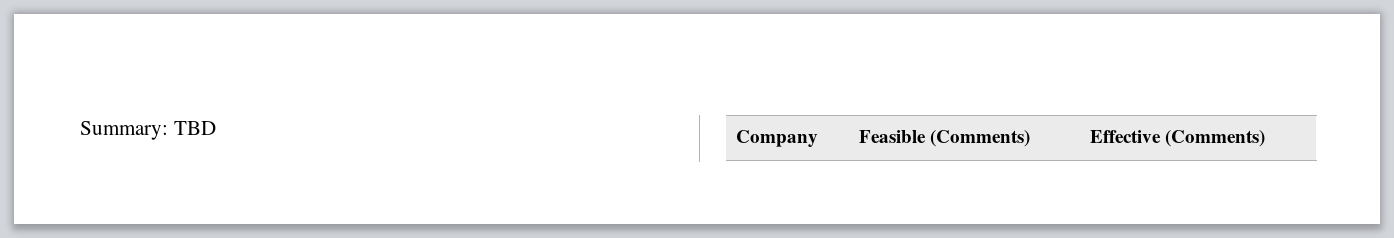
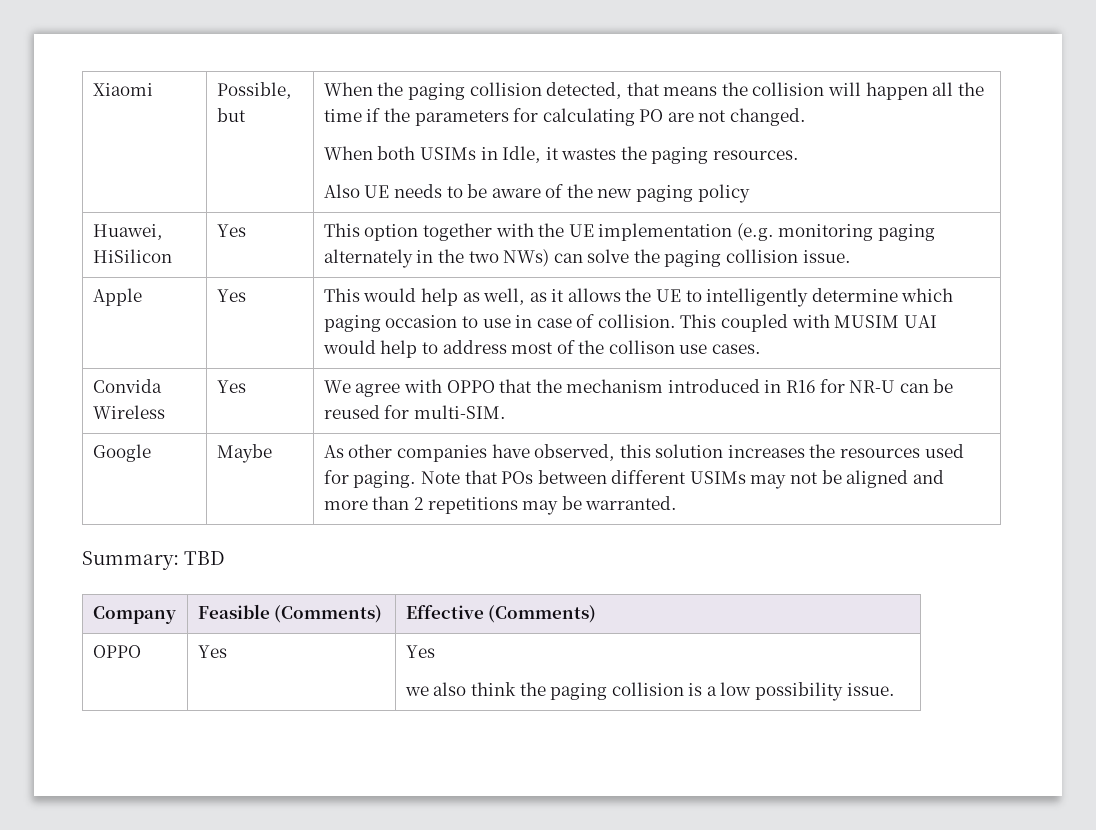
(80, 130) none -> [92,83,153,96] [216,82,292,99] [216,108,246,122] [323,82,984,100] [323,108,807,126] [323,146,800,164] [323,184,750,203] [92,224,163,240] [92,249,172,263] [216,224,246,237] [323,223,936,241] [323,249,851,268] [92,288,142,306] [216,289,246,302] [323,288,954,307] [323,314,937,332] [322,340,762,358] [92,379,162,393] [92,405,165,419] [216,380,246,393] [323,379,954,397] [323,405,506,419] [92,444,151,462] [216,444,272,463] [323,444,964,462] [323,470,944,489] [323,496,678,515] Xiaomi | Possible, but | When the paging collision detected, that means the collision will happen all the time if the parameters for calculating PO are not changed. // When both USIMs in Idle, it wastes the paging resources. // Also UE needs to be aware of the new paging policy // Huawei, HiSilicon | Yes | This option together with the UE implementation (e.g. monitoring paging alternately in the two NWs) can solve the paging collision issue. // Apple | Yes | This would help as well, as it allows the UE to intelligently determine which paging occasion to use in case of collision. This coupled with MUSIM UAI would help to address most of the collison use cases. // Convida Wireless | Yes | We agree with OPPO that the mechanism introduced in R16 for NR-U can be reused for multi-SIM. // Google | Maybe | As other companies have observed, this solution increases the resources used for paging. Note that POs between different USIMs may not be aligned and more than 2 repetitions may be warranted. //
(1266, 138) none -> [92,645,141,658] [197,645,227,658] [405,645,435,658] [404,682,895,701] // OPPO | Yes | Yes // we also think the paging collision is a low possibility issue.

